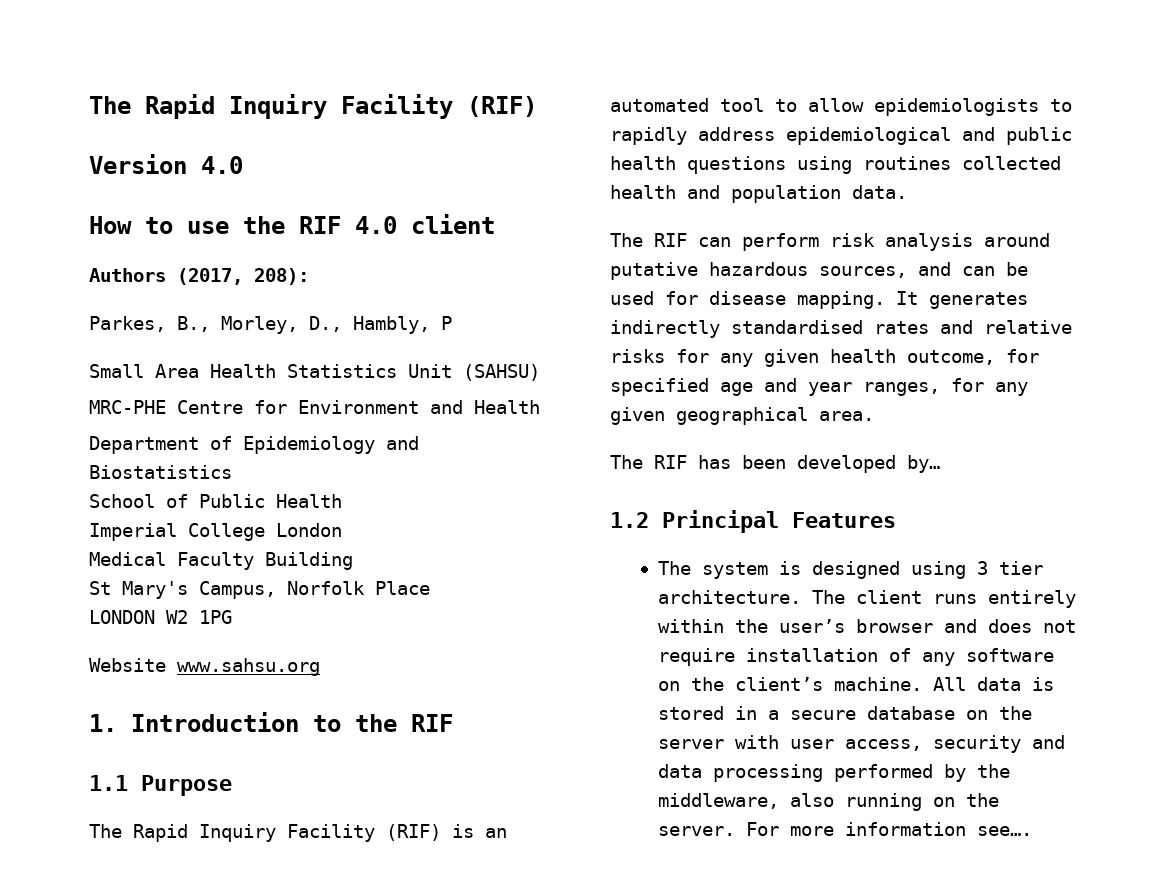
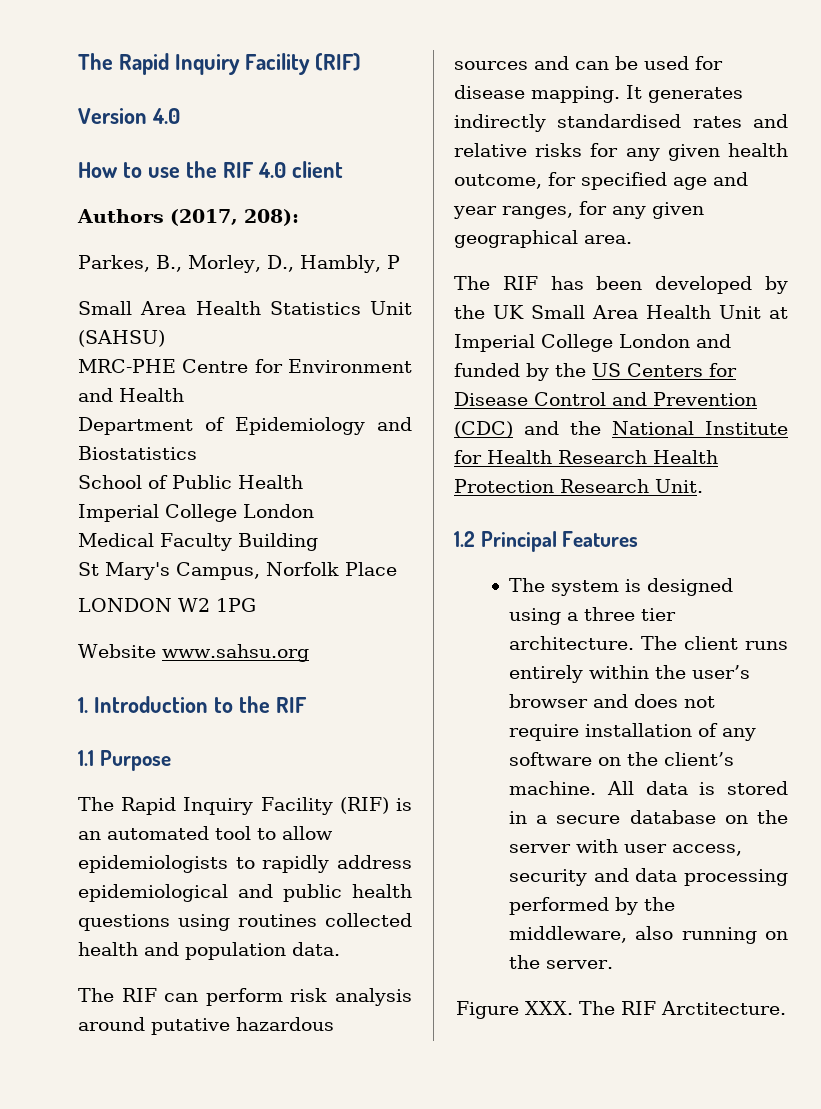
[819,266,907,278] sources, -> [454,61,528,70] sources
[907,455,940,473] by… -> [765,276,788,294] [454,305,788,319] [454,334,731,352] [454,363,737,381] [454,392,757,406] [454,421,788,438] [454,450,718,464] [454,479,703,493] by the UK Small Area Health Unit at Imperial College London and funded by the US Centers for Disease Control and Prevention (CDC) and the National Institute for Health Research Health Protection Research Unit.
[976,561,988,575] 3 -> [567,607,636,621] a three
[745,822,1032,836] For more information see…. -> [456,1001,786,1019] // Figure XXX. The RIF Arctitecture.

